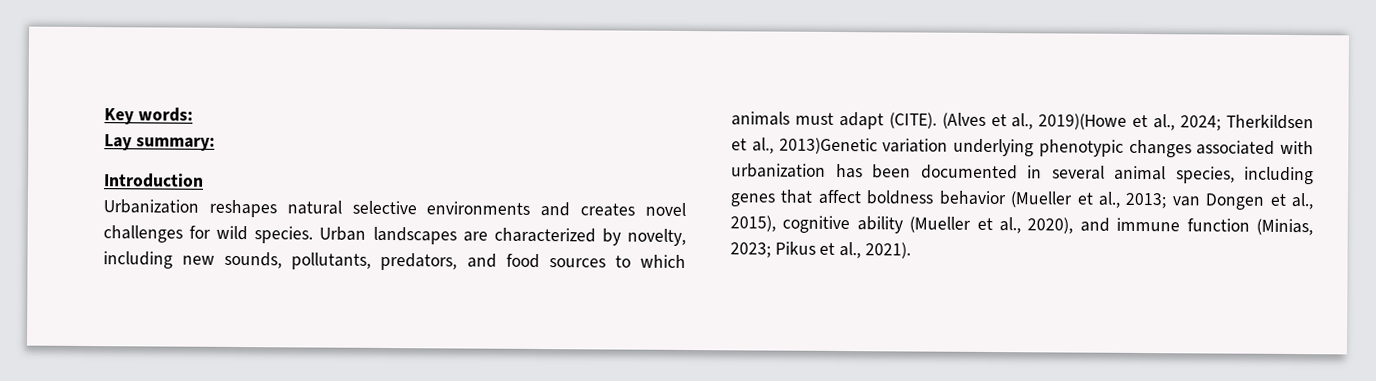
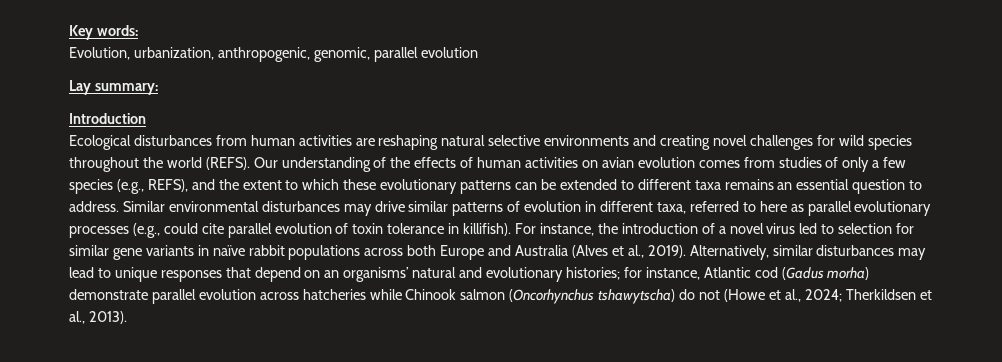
[104,134,215,151] [104,173,204,188] [103,199,277,218] Lay summary: // Introduction // Urbanization reshapes -> [69,47,478,62] [69,80,158,95] [69,113,146,124] [69,135,439,150] Evolution, urbanization, anthropogenic, genomic, parallel evolution // Lay summary: // Introduction // Ecological disturbances from human activities are reshaping
[580,203,636,217] creates -> [660,135,711,150] creating
[254,226,686,246] [103,251,686,271] [731,111,1128,130] species. Urban landscapes are characterized by novelty, including new sounds, pollutants, predators, and food sources to which animals must adapt (CITE). (Alves et al., 2019)(Howe -> [867,135,912,150] [69,157,907,172] [69,179,923,194] [69,201,932,216] [69,223,915,238] [69,245,927,260] [69,267,870,282] [69,289,765,304] species throughout the world (REFS). Our understanding of the effects of human activities on avian evolution comes from studies of only a few species (e.g., REFS), and the extent to which these evolutionary patterns can be extended to different taxa remains an essential question to address. Similar environmental disturbances may drive similar patterns of evolution in different taxa, referred to here as parallel evolutionary processes (e.g., could cite parallel evolution of toxin tolerance in killifish). For instance, the introduction of a novel virus led to selection for similar gene variants in naïve rabbit populations across both Europe and Australia (Alves et al., 2019). Alternatively, similar disturbances may lead to unique responses that depend on an organisms’ natural and evolutionary histories; for instance, Atlantic cod (Gadus morha) demonstrate parallel evolution across hatcheries while Chinook salmon (Oncorhynchus tshawytscha) do not (Howe
[778,137,1314,158] [731,163,1314,185] [730,189,1313,210] [730,215,1313,236] [730,241,911,259] 2013)Genetic variation underlying phenotypic changes associated with urbanization has been documented in several animal species, including genes that affect boldness behavior (Mueller et al., 2013; van Dongen et al., 2015), cognitive ability (Mueller et al., 2020), and immune function (Minias, 2023; Pikus et al., 2021). -> [88,311,127,324] 2013).

